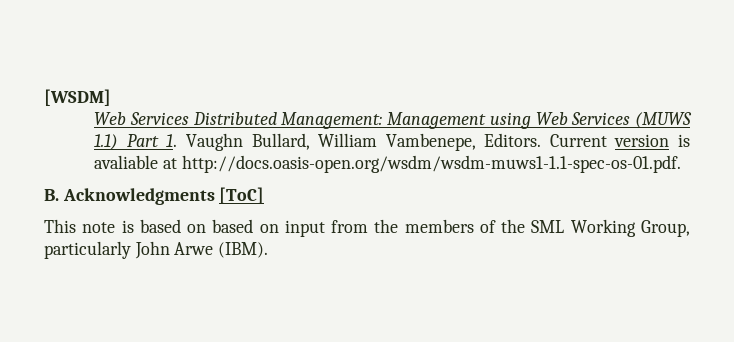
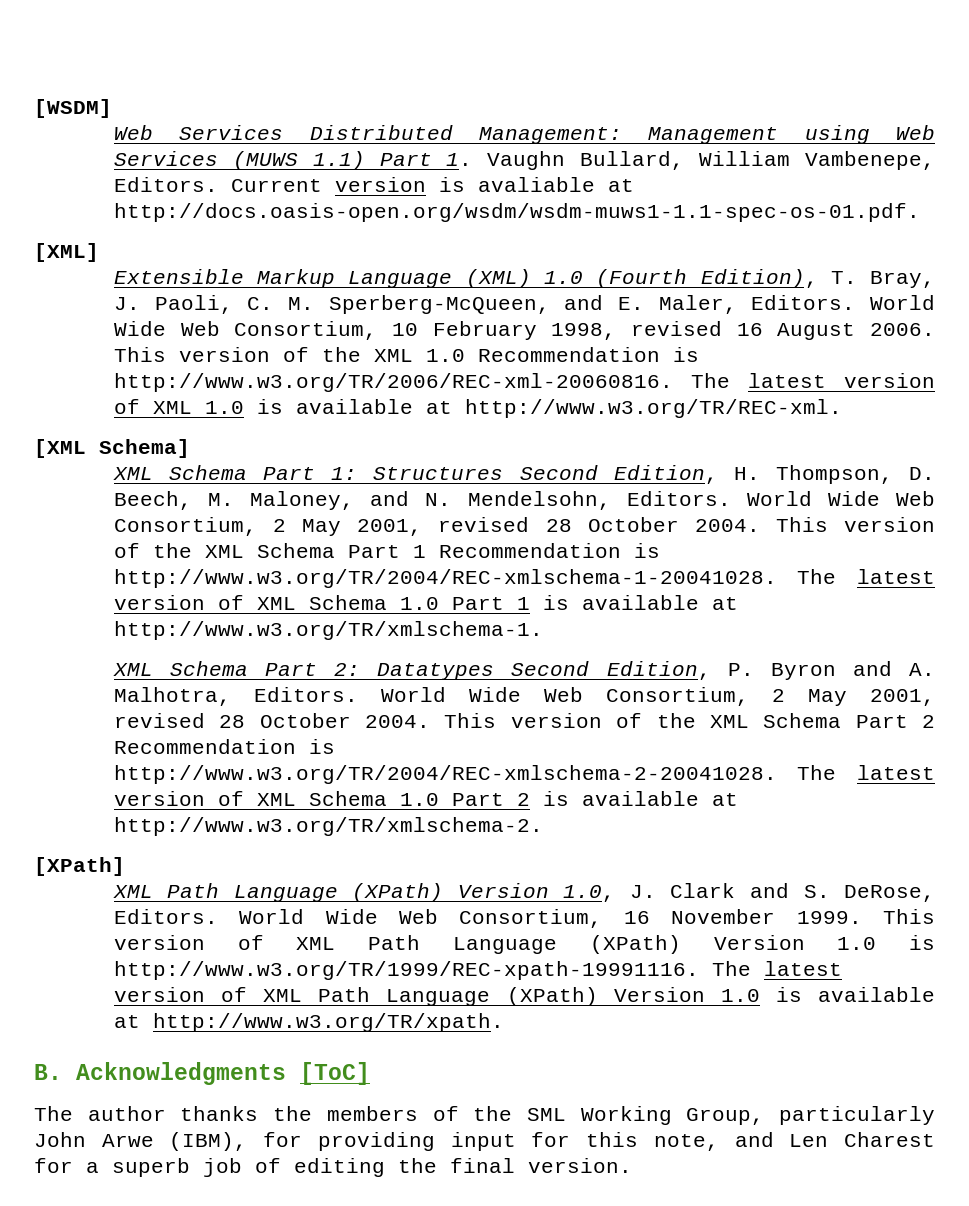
[44,187,265,205] [44,219,369,237] B. Acknowledgments [ToC] // This note is based on based on input from -> [34,243,99,262] [113,269,935,288] [113,295,935,314] [113,321,935,340] [113,347,699,362] [113,373,935,392] [113,399,842,418] [34,439,190,458] [112,465,935,484] [113,491,935,510] [113,517,935,536] [113,543,660,558] [113,569,935,588] [113,595,738,610] [113,621,543,640] [112,661,935,680] [113,687,935,706] [113,713,935,728] [113,739,335,754] [113,765,935,784] [113,791,738,806] [113,817,543,836] [34,857,125,876] [112,883,936,902] [113,909,935,928] [113,935,935,954] [113,961,842,980] [113,987,935,1006] [113,1013,504,1032] [34,1062,370,1085] [34,1106,259,1121] [XML] // Extensible Markup Language (XML) 1.0 (Fourth Edition), T. Bray, J. Paoli, C. M. Sperberg-McQueen, and E. Maler, Editors. World Wide Web Consortium, 10 February 1998, revised 16 August 2006. This version of the XML 1.0 Recommendation is http://www.w3.org/TR/2006/REC-xml-20060816. The latest version of XML 1.0 is available at http://www.w3.org/TR/REC-xml. // [XML Schema] // XML Schema Part 1: Structures Second Edition, H. Thompson, D. Beech, M. Maloney, and N. Mendelsohn, Editors. World Wide Web Consortium, 2 May 2001, revised 28 October 2004. This version of the XML Schema Part 1 Recommendation is http://www.w3.org/TR/2004/REC-xmlschema-1-20041028. The latest version of XML Schema 1.0 Part 1 is available at http://www.w3.org/TR/xmlschema-1. // XML Schema Part 2: Datatypes Second Edition, P. Byron and A. Malhotra, Editors. World Wide Web Consortium, 2 May 2001, revised 28 October 2004. This version of the XML Schema Part 2 Recommendation is http://www.w3.org/TR/2004/REC-xmlschema-2-20041028. The latest version of XML Schema 1.0 Part 2 is available at http://www.w3.org/TR/xmlschema-2. // [XPath] // XML Path Language (XPath) Version 1.0, J. Clark and S. DeRose, Editors. World Wide Web Consortium, 16 November 1999. This version of XML Path Language (XPath) Version 1.0 is http://www.w3.org/TR/1999/REC-xpath-19991116. The latest version of XML Path Language (XPath) Version 1.0 is available at http://www.w3.org/TR/xpath. // B. Acknowledgments [ToC] // The author thanks
[218,242,269,258] (IBM). -> [169,1132,936,1151] [34,1158,632,1177] (IBM), for providing input for this note, and Len Charest for a superb job of editing the final version.

